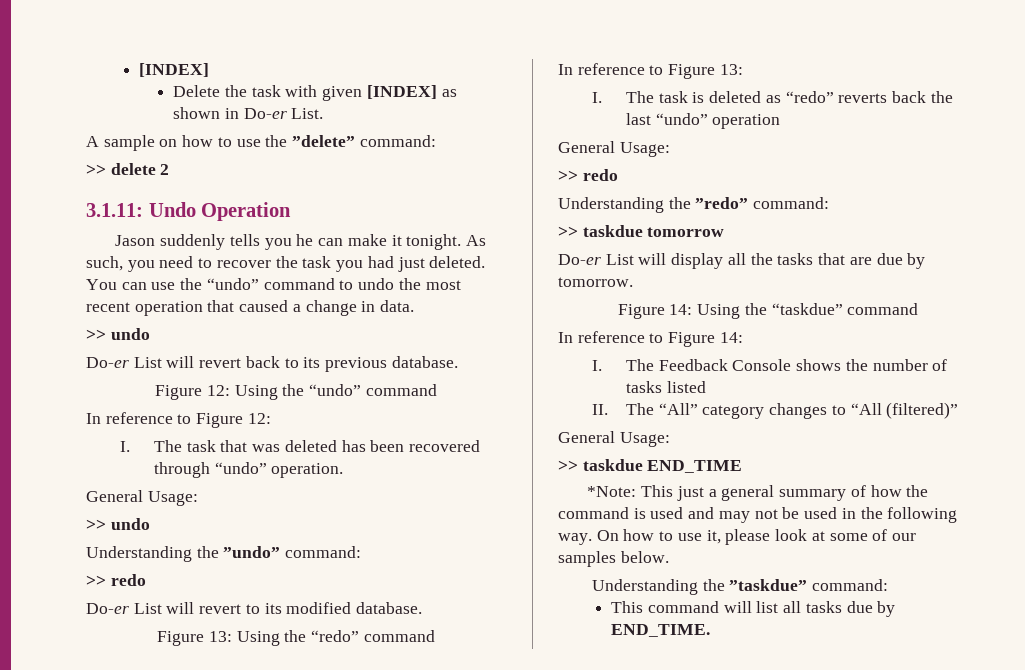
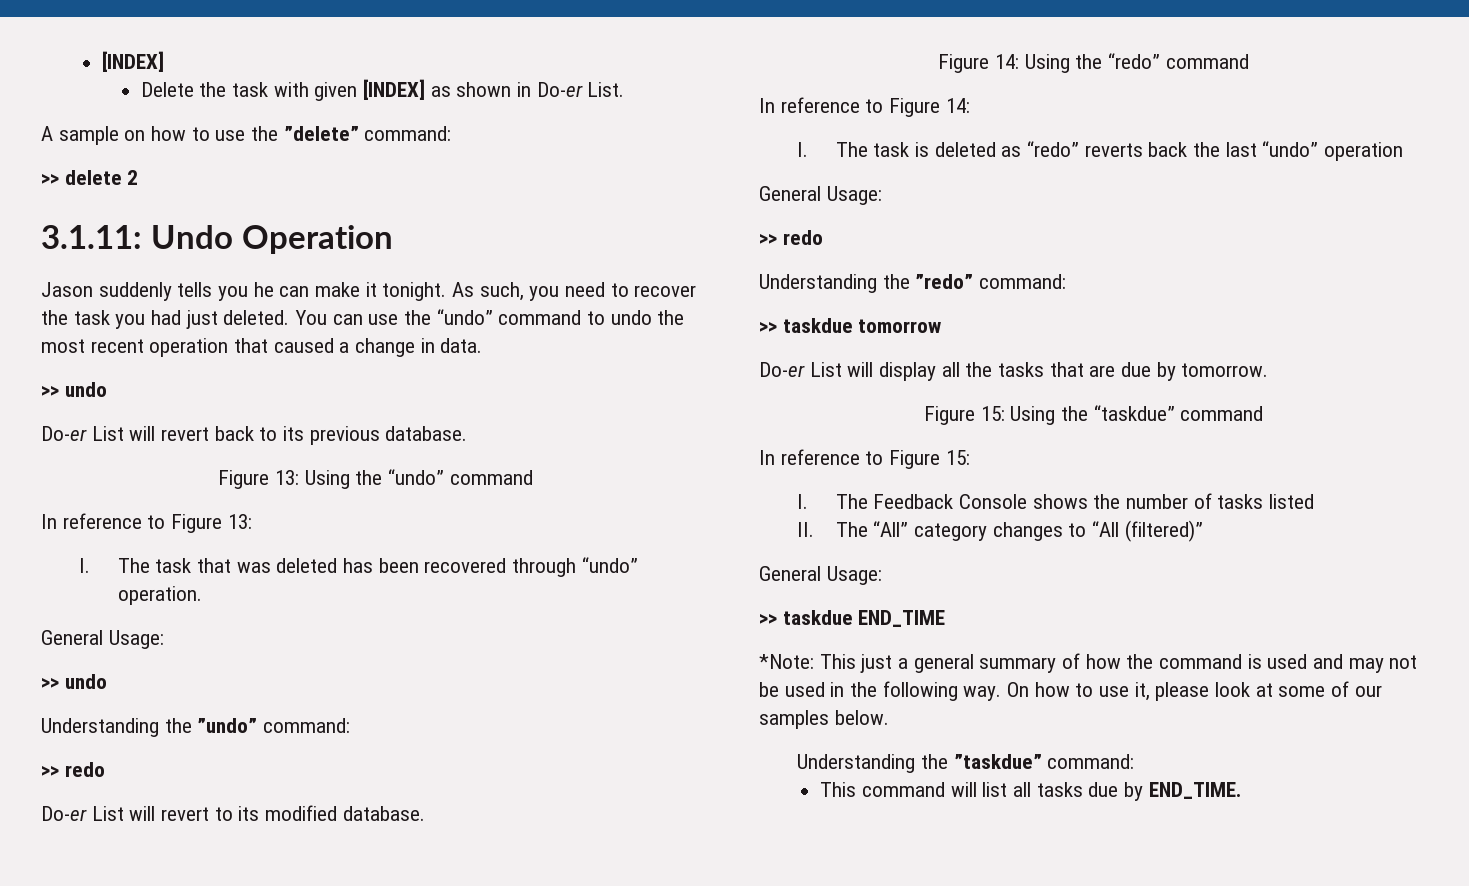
[206,385,230,396] 12: -> [274,470,299,485] 13:
[247,413,271,424] 12: -> [227,514,252,529] 13:
[208,631,232,642] 13: -> [994,54,1019,69] 14:
[719,64,743,75] 13: -> [945,98,970,113] 14:
[669,304,693,315] 14: -> [980,406,1005,421] 15:
[719,332,743,343] 14: -> [945,450,970,465] 15:

